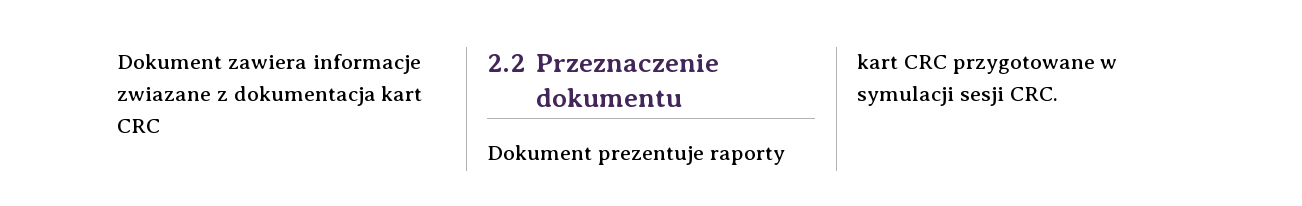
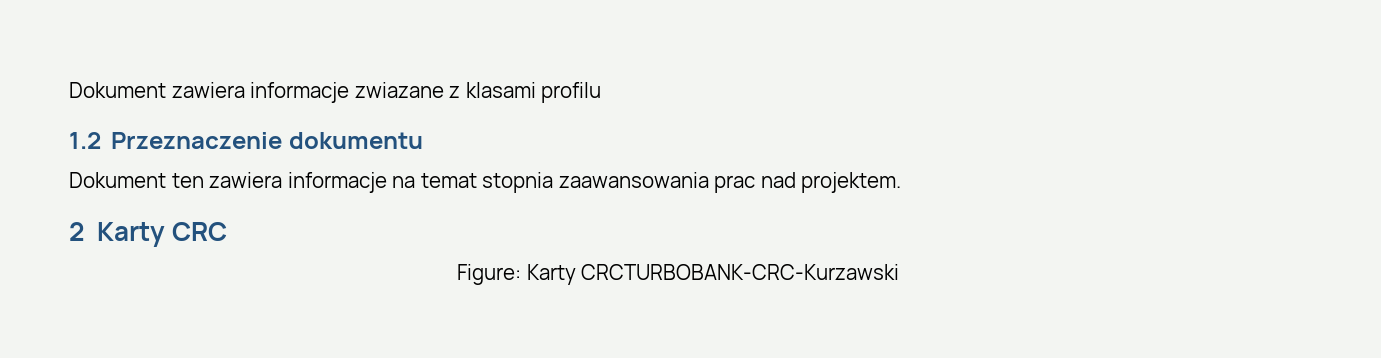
[233,86,423,106] [117,119,160,133] [487,54,525,72] dokumentacja kart CRC // 2.2 -> [465,82,602,103] [69,132,101,149] klasami profilu // 1.2
[597,146,785,165] [857,54,1118,74] [857,86,1058,106] prezentuje raporty kart CRC przygotowane w symulacji sesji CRC. -> [171,172,902,193] [69,222,227,247] [456,264,900,285] ten zawiera informacje na temat stopnia zaawansowania prac nad projektem. // 2 Karty CRC // Figure: Karty CRCTURBOBANK-CRC-Kurzawski

